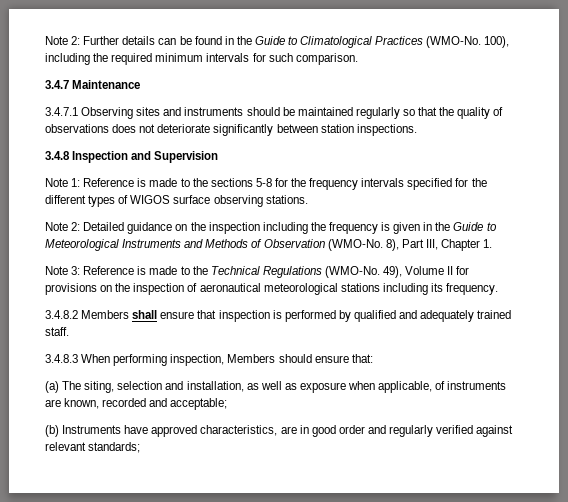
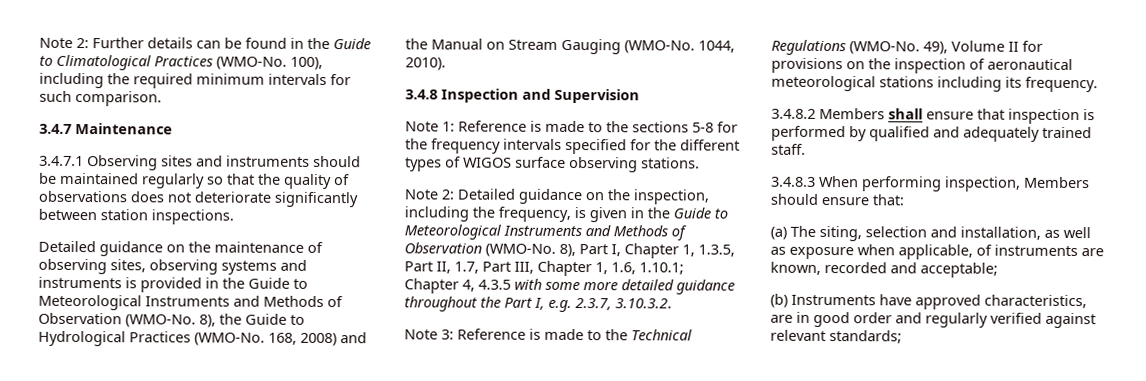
(417, 130) none -> [38,240,323,257] [38,258,307,275] [38,276,308,293] [38,294,343,311] [38,312,305,328] [38,330,367,347] [405,38,735,55] [405,57,446,71] // Detailed guidance on the maintenance of observing sites, observing systems and instruments is provided in the Guide to Meteorological Instruments and Methods of Observation (WMO-No. 8), the Guide to Hydrological Practices (WMO-No. 168, 2008) and the Manual on Stream Gauging (WMO-No. 1044, 2010).
[208,222,378,234] inspection including the frequency -> [633,189,710,205] [404,206,571,222] inspection, including the frequency,
[425,239,493,251] III, Chapter 1. -> [611,243,735,259] [404,260,684,277] [404,278,735,295] [404,296,672,312] I, Chapter 1, 1.3.5, Part II, 1.7, Part III, Chapter 1, 1.6, 1.10.1; Chapter 4, 4.3.5 with some more detailed guidance throughout the Part I, e.g. 2.3.7, 3.10.3.2.

